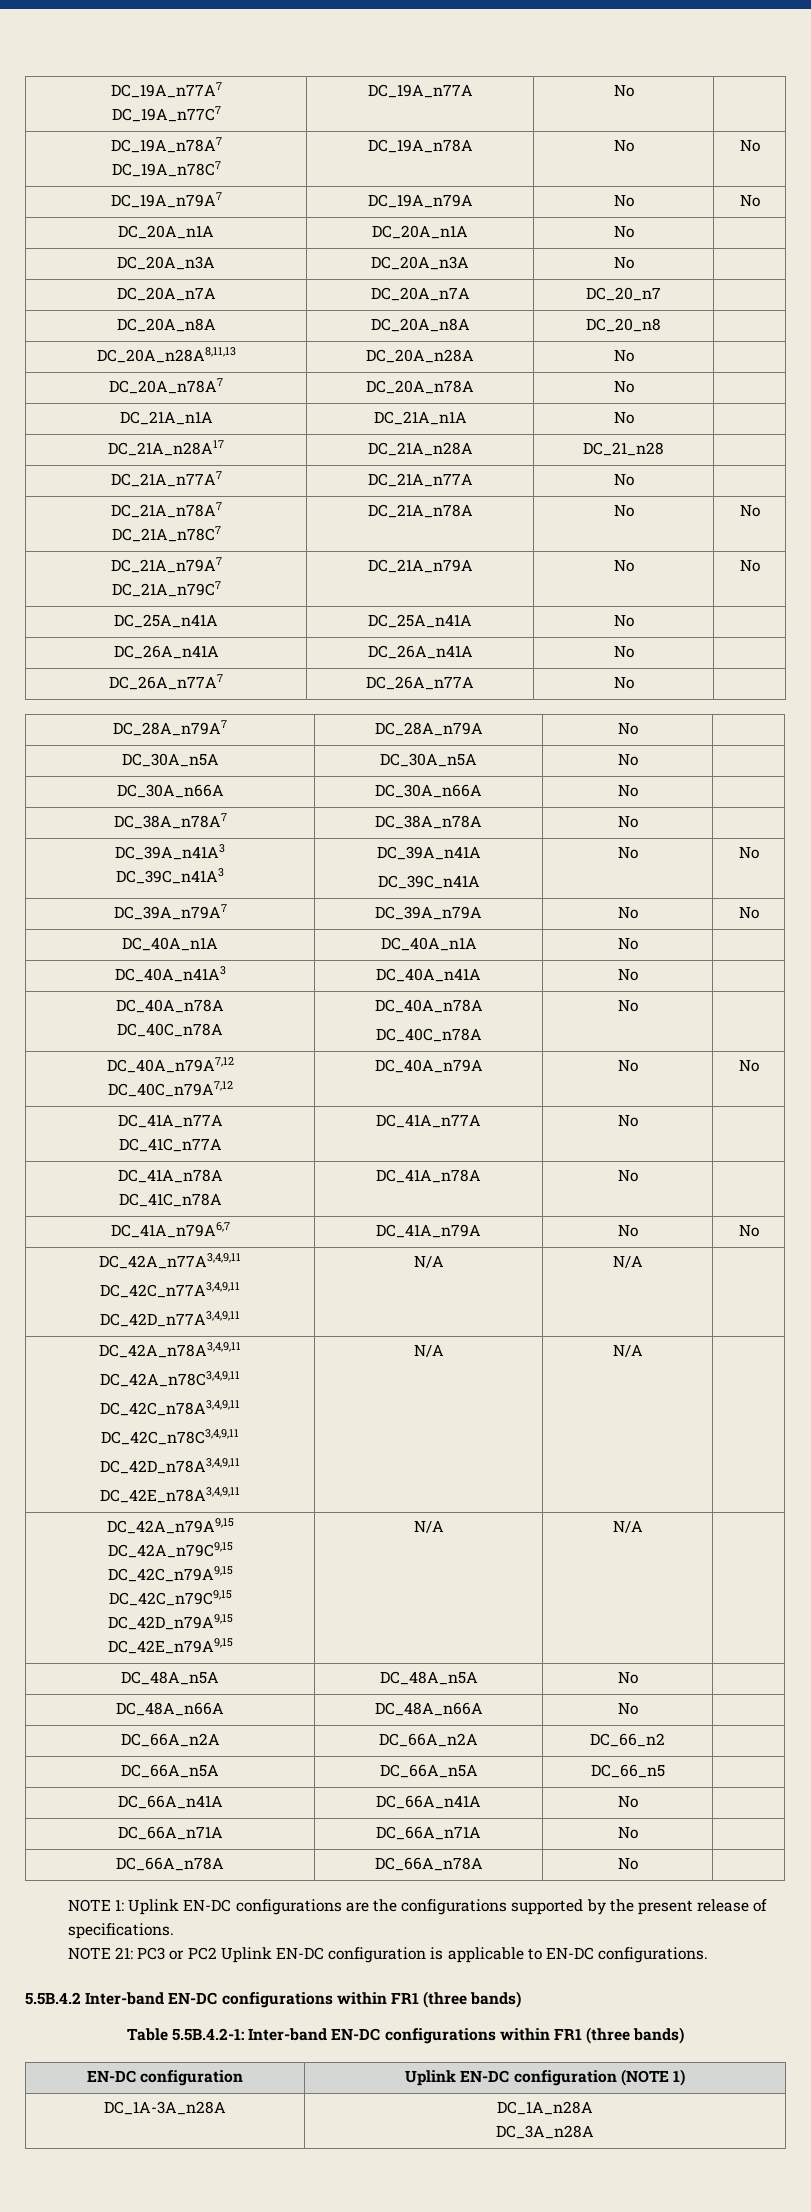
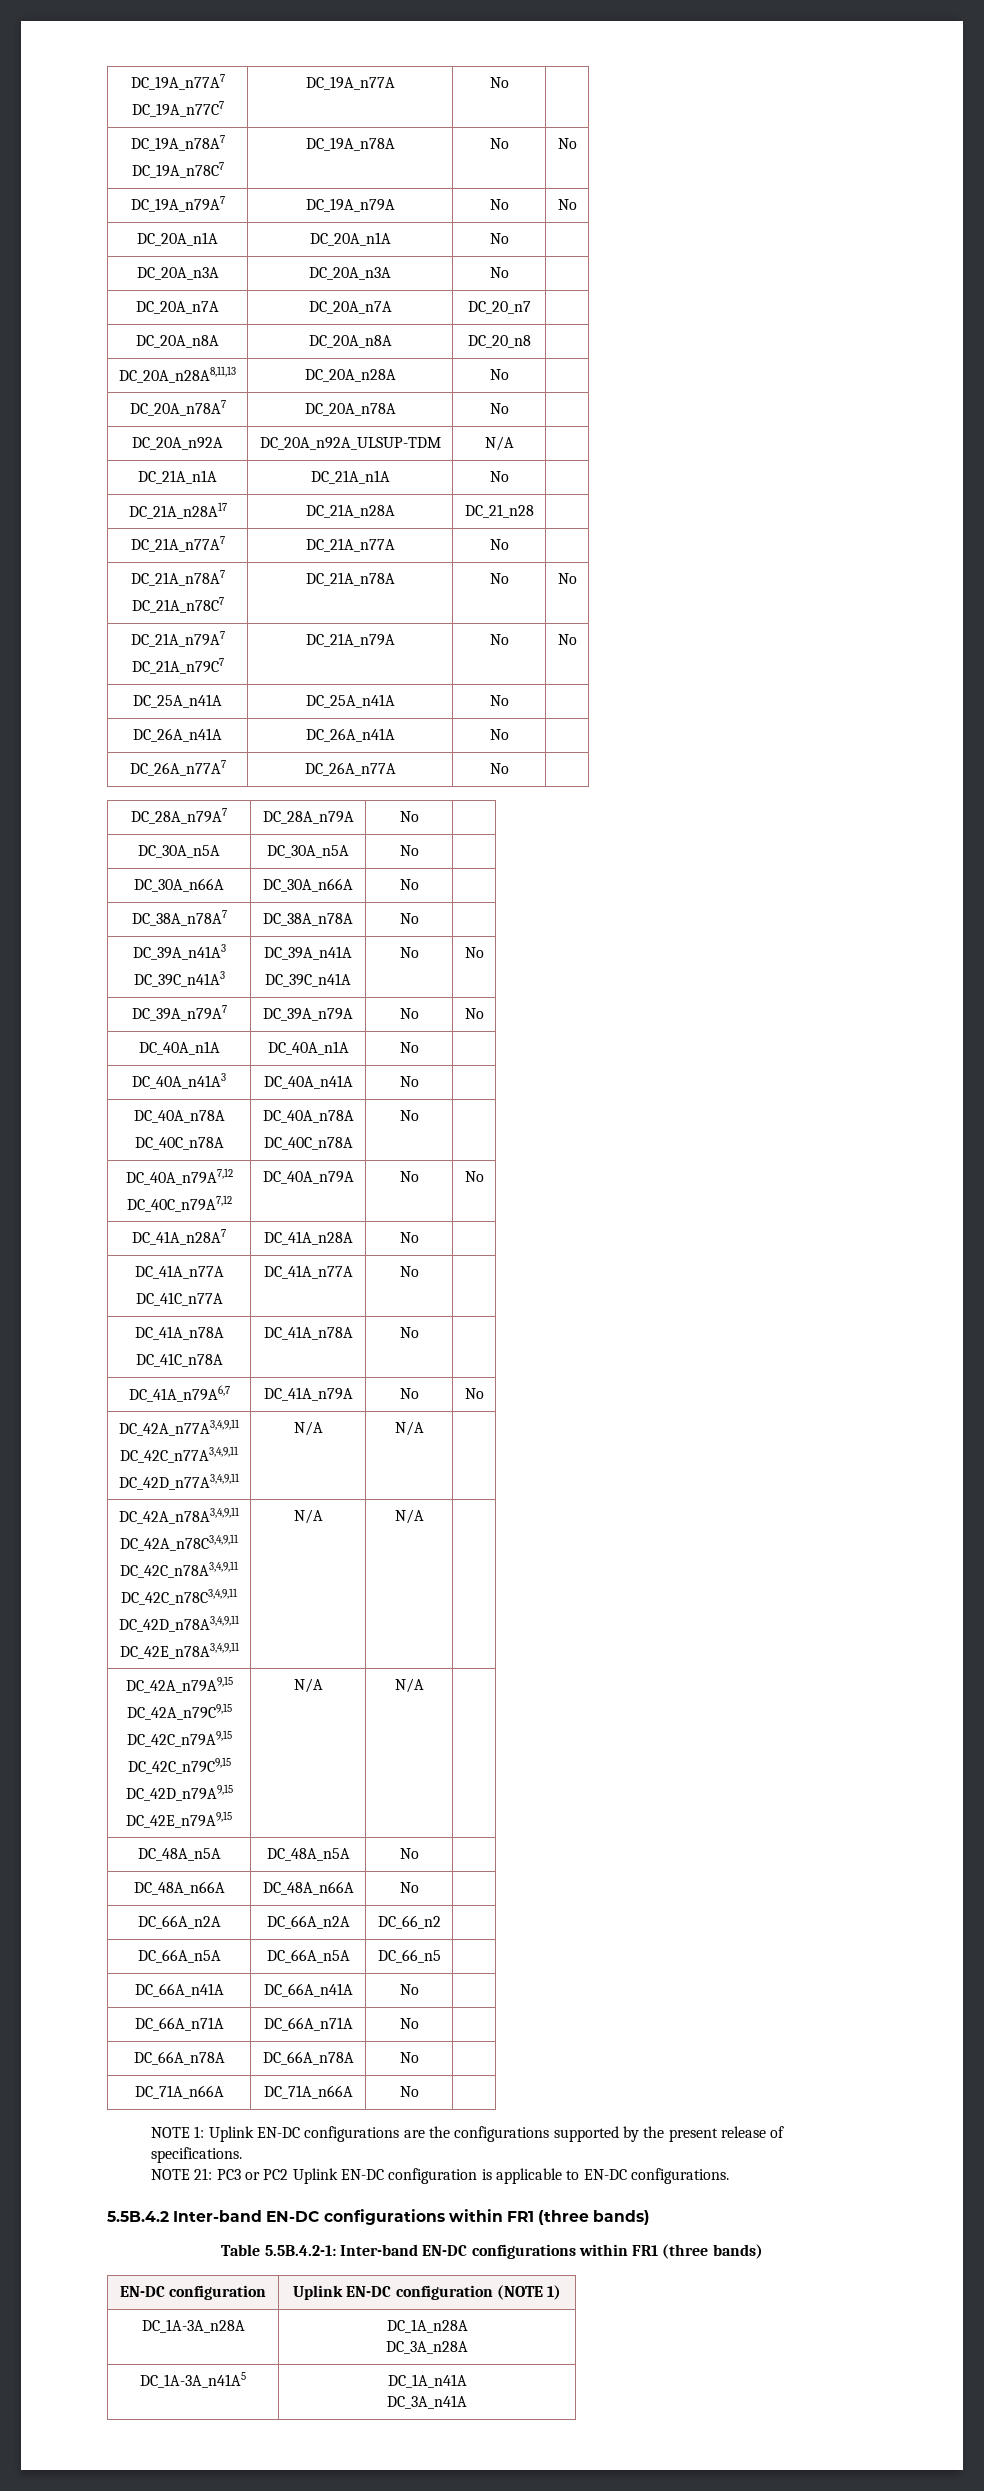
(634, 386) none -> [132,437,223,450] [259,437,441,450] [484,436,514,451] // DC_20A_n92A | DC_20A_n92A_ULSUP-TDM | N/A |
(759, 1065) none -> [132,1229,226,1245] [263,1231,353,1245] [399,1232,419,1243] // DC_41A_n28A7 | DC_41A_n28A | No |
(638, 1863) none -> [134,2085,224,2099] [263,2085,353,2099] [399,2086,419,2097] // DC_71A_n66A | DC_71A_n66A | No |
(594, 2132) none -> [140,2372,246,2388] [387,2374,467,2388] [387,2395,467,2409] // DC_1A-3A_n41A5 | DC_1A_n41A // DC_3A_n41A

